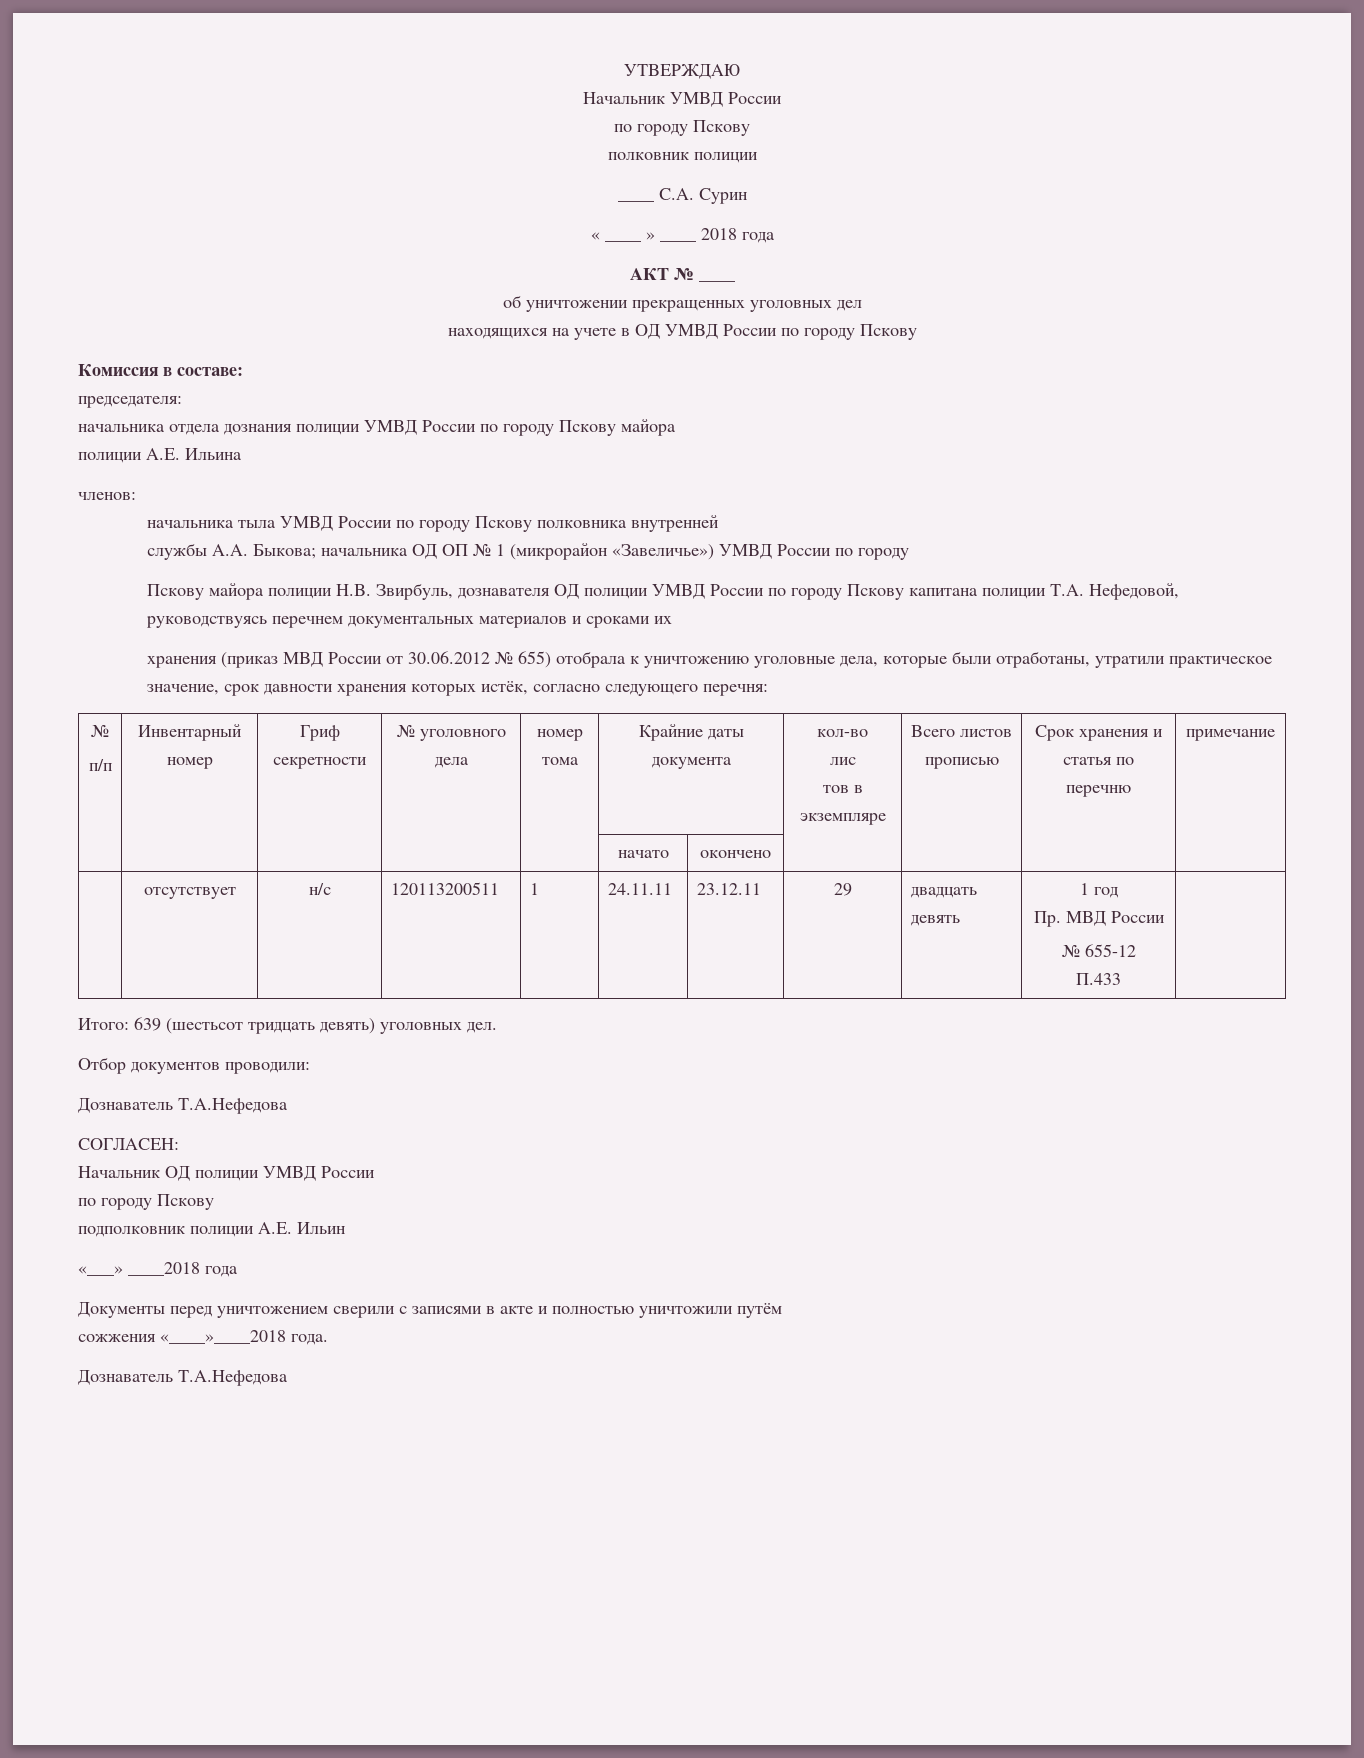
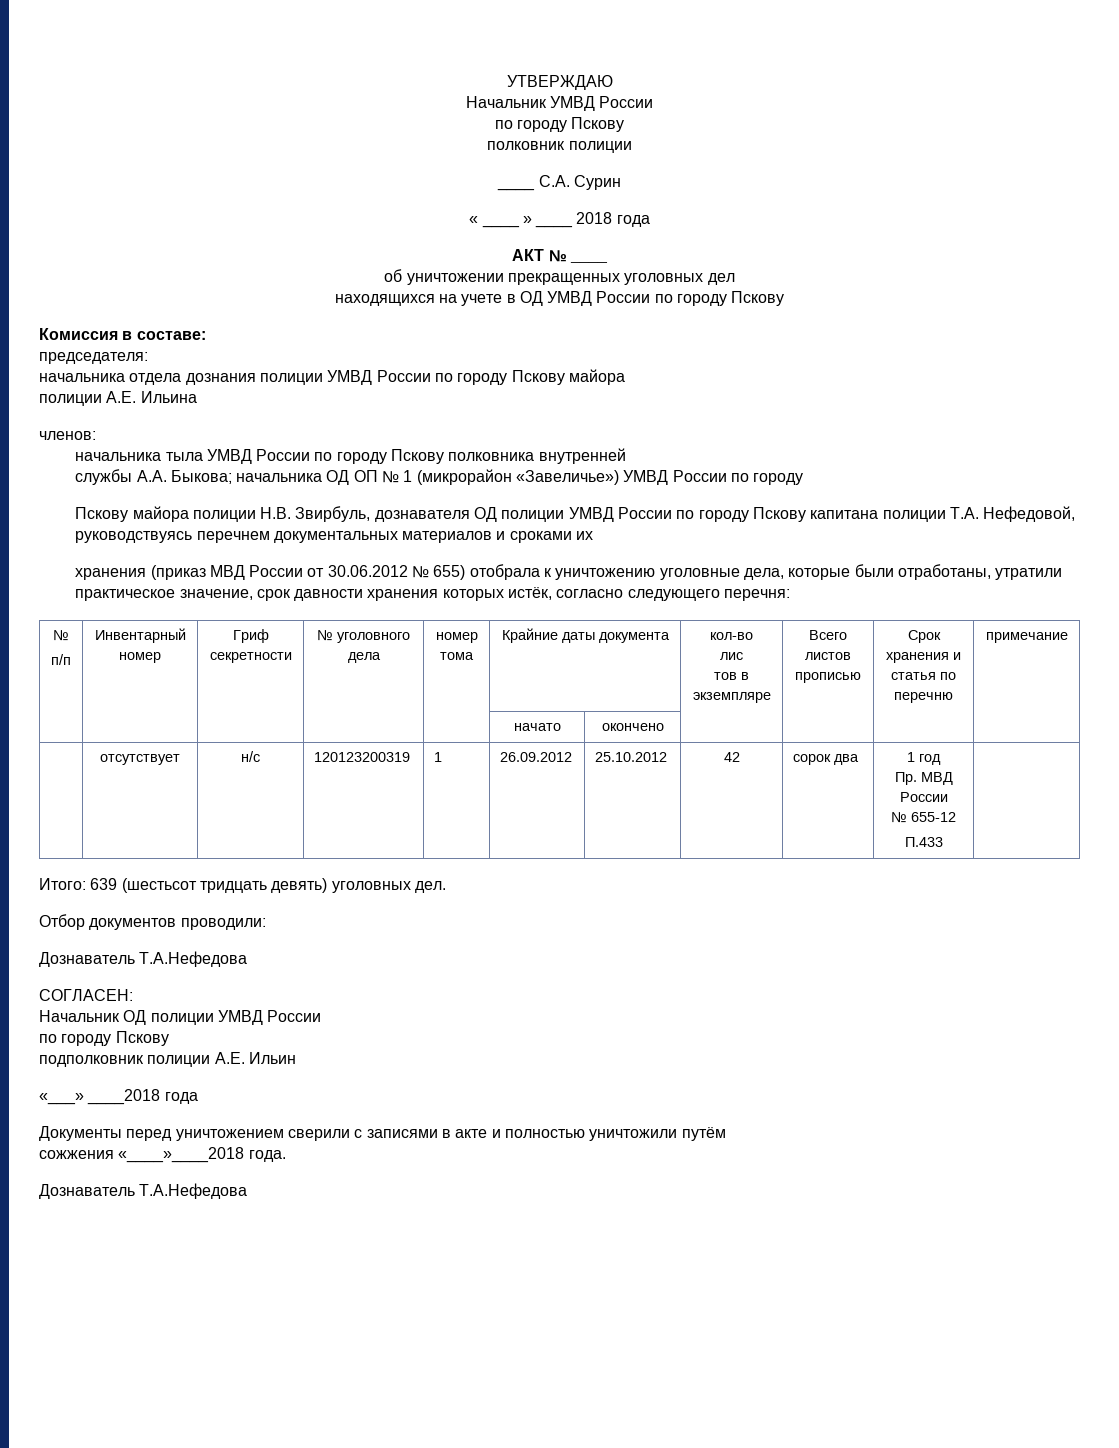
[390,882,499,895] [529,883,539,895] [607,883,672,895] [696,883,761,895] [833,883,852,896] [910,887,977,898] [910,915,960,926] 120113200511 | 1 | 24.11.11 | 23.12.11 | 29 | двадцать девять -> [314,752,411,762] [434,752,443,762] [500,752,573,762] [595,752,668,762] [723,752,740,762] [793,754,860,765] 120123200319 | 1 | 26.09.2012 | 25.10.2012 | 42 | сорок два

